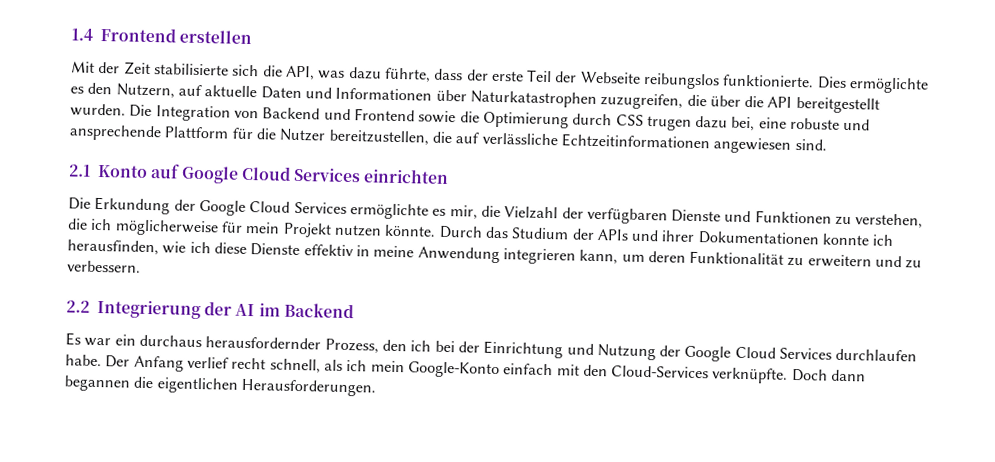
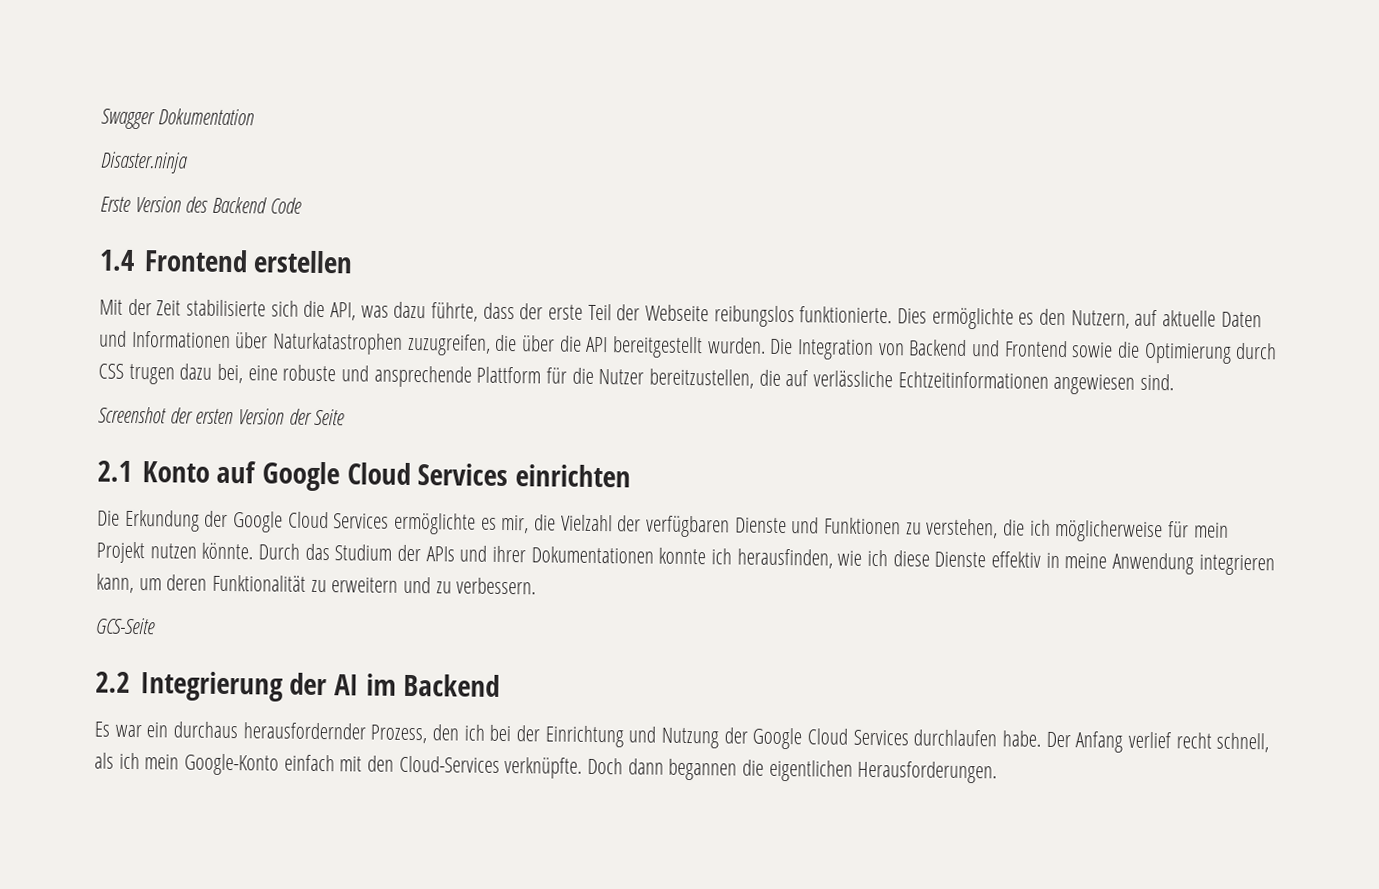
(71, 34) none -> [101,108,254,130] [100,151,188,174] [100,195,302,214] Swagger Dokumentation // Disaster.ninja // Erste Version des Backend Code //
(827, 144) none -> [98,406,346,426] // Screenshot der ersten Version der Seite
(141, 266) none -> [95,617,156,635] // GCS-Seite

